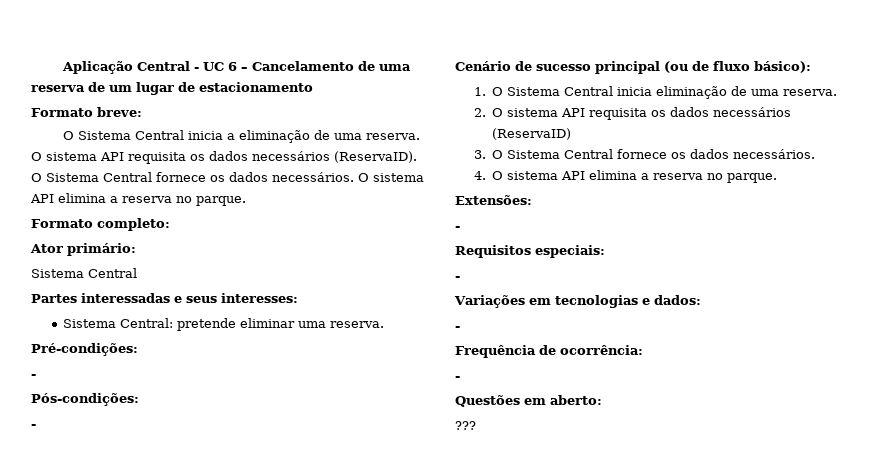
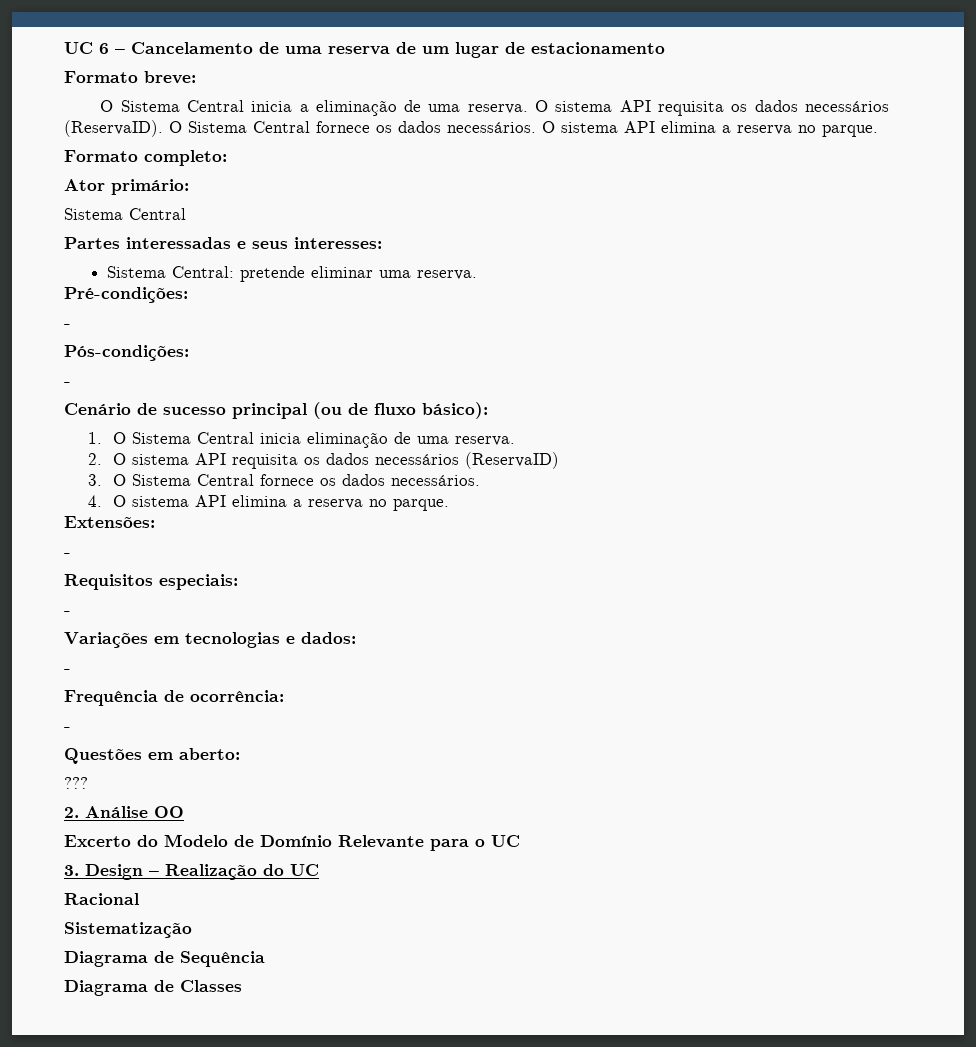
[62,61,200,74] Aplicação Central - -> (64, 48) none
(476, 425) none -> [64,806,184,818] [64,834,520,851] [64,864,319,880] [64,893,139,905] [64,922,192,938] [64,951,265,967] [64,980,242,996] // 2. Análise OO // Excerto do Modelo de Domínio Relevante para o UC // 3. Design – Realização do UC // Racional // Sistematização // Diagrama de Sequência // Diagrama de Classes

